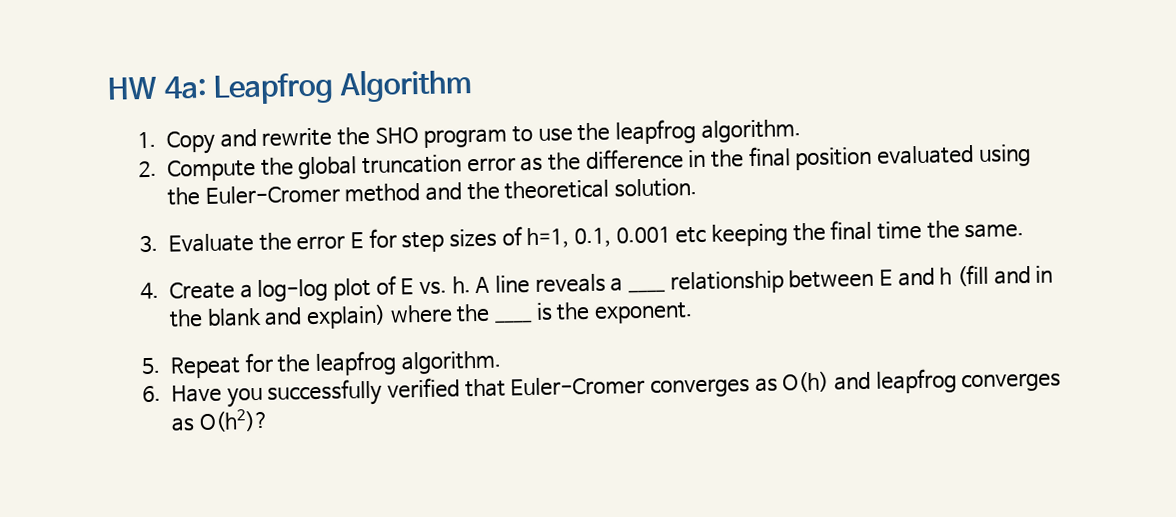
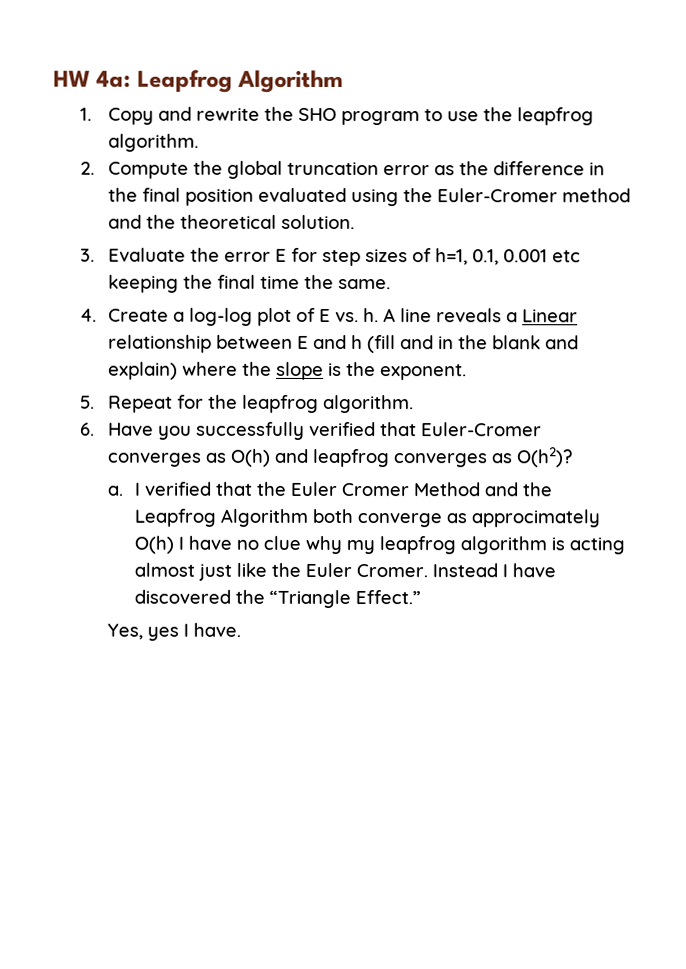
[628,288,667,294] ____ -> [521,309,578,323] Linear
[495,319,534,324] ____ -> [275,361,324,380] slope
(270, 420) none -> [106,481,554,497] [134,508,601,528] [134,535,626,555] [134,562,557,581] [134,589,422,609] [106,622,241,641] // a. I verified that the Euler Cromer Method and the Leapfrog Algorithm both converge as approcimately O(h) I have no clue why my leapfrog algorithm is acting almost just like the Euler Cromer. Instead I have discovered the “Triangle Effect.” // Yes, yes I have.

